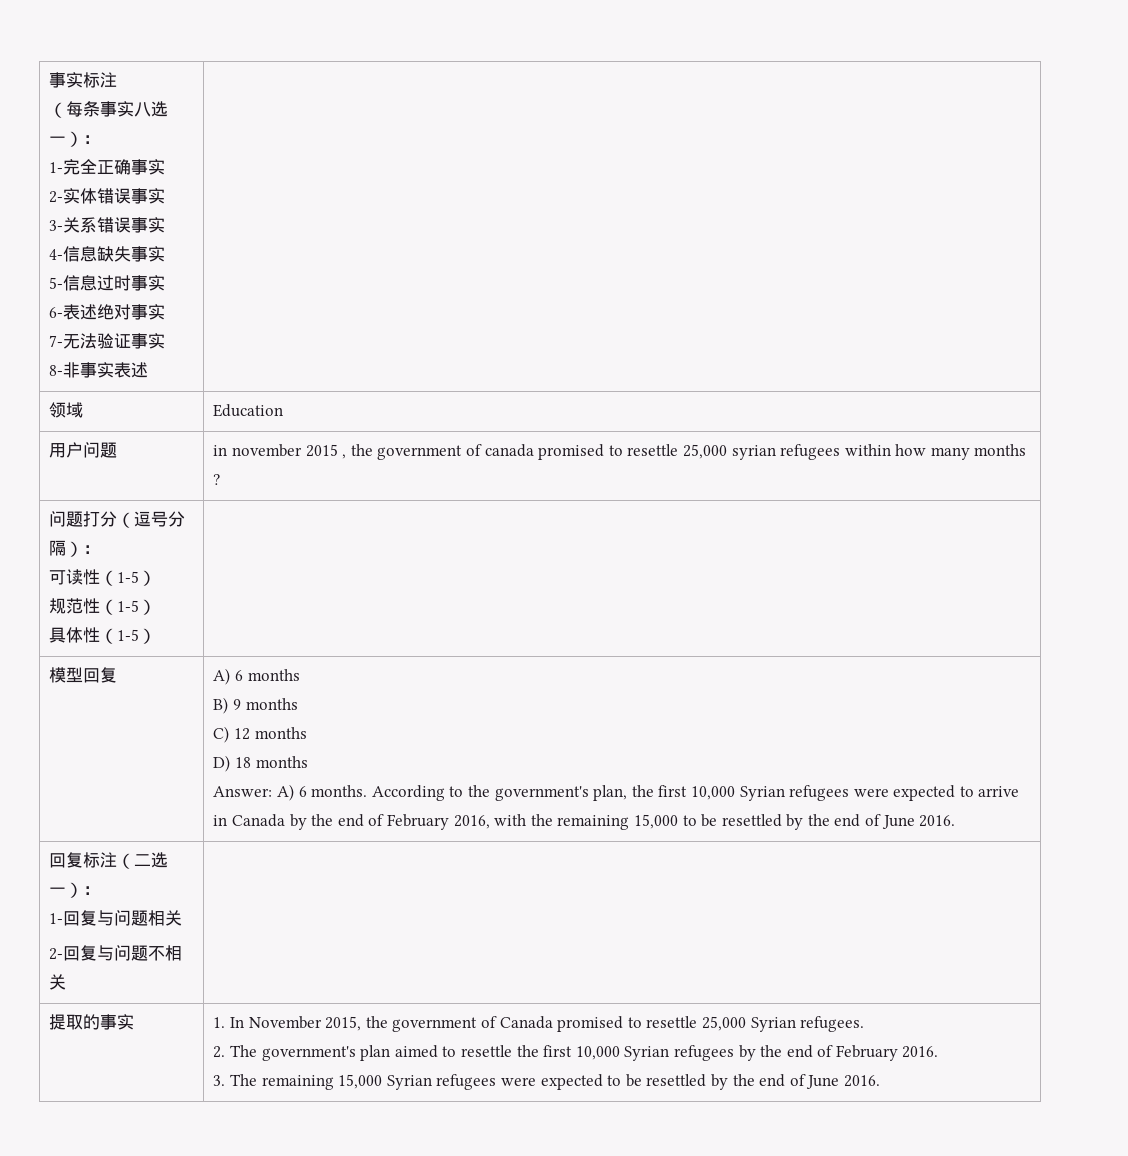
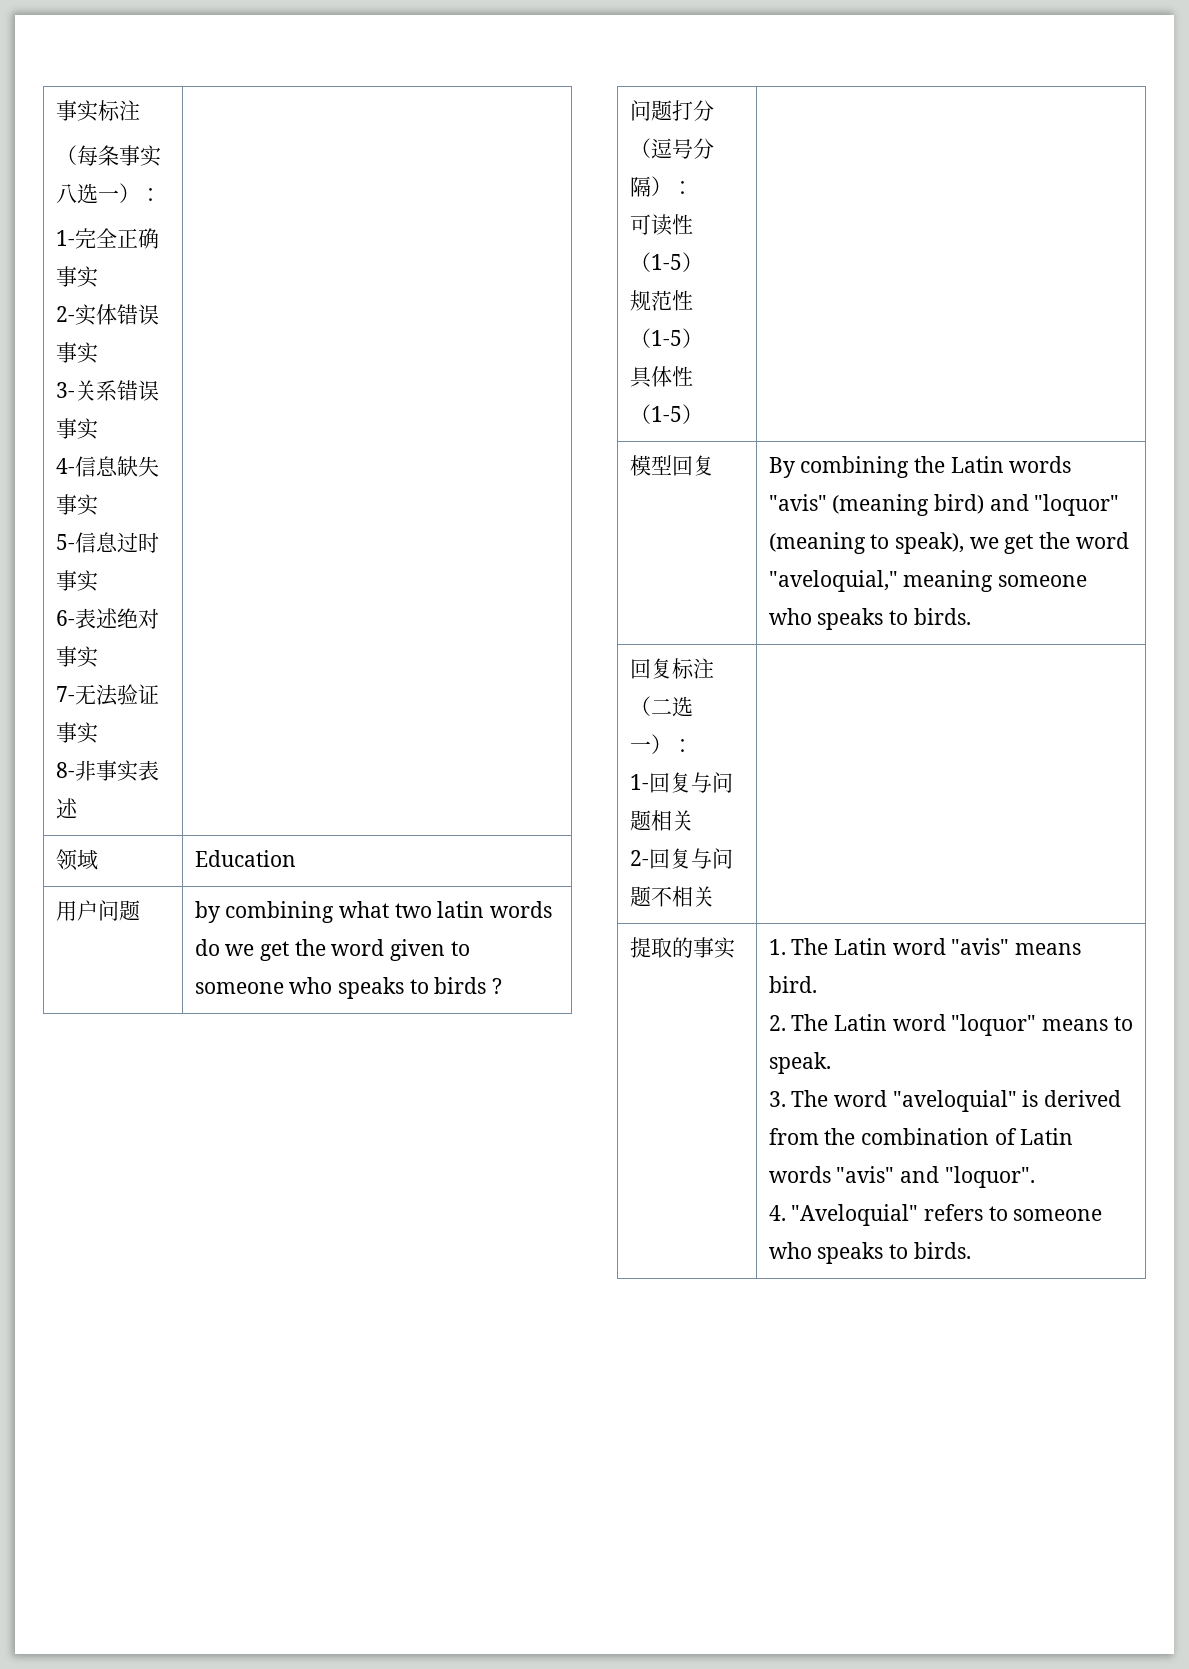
[213,444,1027,460] in november 2015 , the government of canada promised to resettle 25,000 syrian refugees within how many months -> [194,901,553,923] [194,939,470,961] [194,977,487,999] by combining what two latin words do we get the word given to someone who speaks to birds
[213,668,300,685] [213,697,298,714] [213,726,307,743] [213,755,308,772] [213,784,1020,801] [213,814,956,830] A) 6 months // B) 9 months // C) 12 months // D) 18 months // Answer: A) 6 months. According to the government's plan, the first 10,000 Syrian refugees were expected to arrive in Canada by the end of February 2016, with the remaining 15,000 to be resettled by the end of June 2016. -> [768,456,1072,478] [768,494,1120,516] [768,532,1129,554] [768,570,1088,592] [768,608,971,630] By combining the Latin words "avis" (meaning bird) and "loquor" (meaning to speak), we get the word "aveloquial," meaning someone who speaks to birds.
[230,1016,865,1032] [213,1045,939,1061] [213,1074,880,1090] In November 2015, the government of Canada promised to resettle 25,000 Syrian refugees. // 2. The government's plan aimed to resettle the first 10,000 Syrian refugees by the end of February 2016. // 3. The remaining 15,000 Syrian refugees were expected to be resettled by the end of June 2016. -> [791,938,1082,955] [768,976,817,993] [768,1014,1133,1036] [768,1052,831,1074] [768,1090,1122,1112] [768,1128,1074,1145] [768,1166,1035,1188] [768,1204,1103,1226] [768,1242,971,1264] The Latin word "avis" means bird. // 2. The Latin word "loquor" means to speak. // 3. The word "aveloquial" is derived from the combination of Latin words "avis" and "loquor". // 4. "Aveloquial" refers to someone who speaks to birds.

